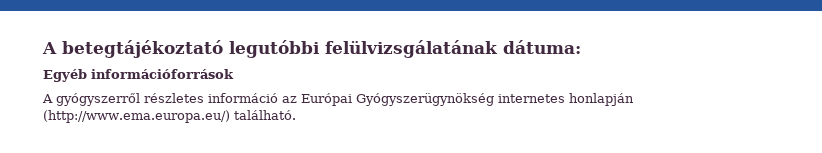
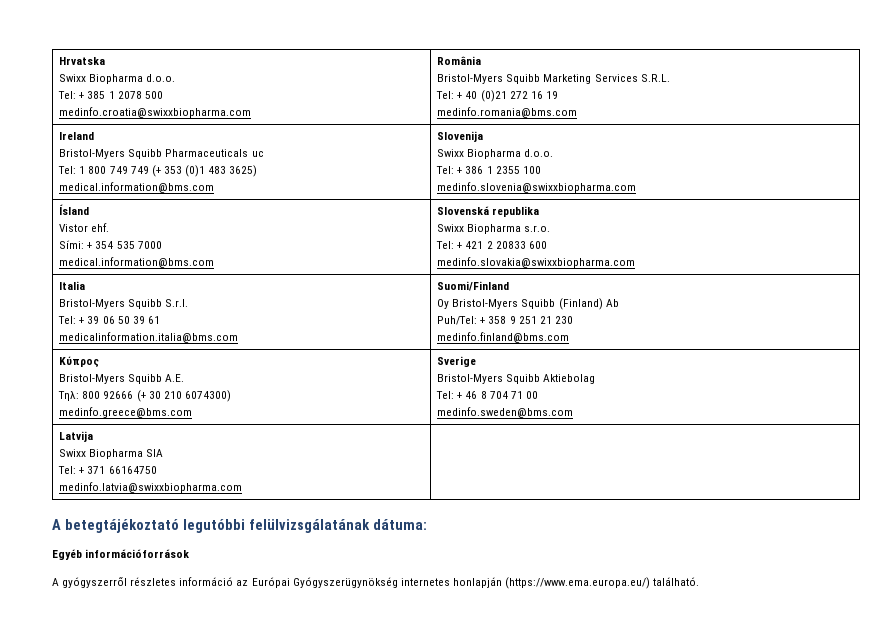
(42, 48) none -> [59,57,106,65] [59,74,176,84] [58,91,163,99] [59,107,252,118] [437,56,482,65] [437,74,670,84] [436,90,558,102] [437,107,578,118] [59,132,95,140] [59,149,264,159] [58,165,258,177] [59,182,215,193] [437,131,484,142] [437,149,554,159] [436,166,541,174] [437,182,637,193] [59,204,90,215] [59,223,110,232] [59,240,162,249] [59,257,215,268] [437,206,540,217] [437,224,551,234] [436,241,547,249] [437,257,636,268] [59,281,86,290] [59,299,189,309] [58,316,160,324] [59,332,239,343] [437,281,510,291] [437,298,619,310] [437,316,573,325] [437,332,570,343] [59,356,100,368] [59,374,185,384] [58,390,231,402] [59,407,193,418] [437,356,477,367] [437,374,596,384] [436,391,538,399] [437,407,574,418] [59,431,94,442] [59,449,164,459] [58,466,157,474] [59,482,243,493] Hrvatska // Swixx Biopharma d.o.o. // Tel: + 385 1 2078 500 // medinfo.croatia@swixxbiopharma.com | România // Bristol-Myers Squibb Marketing Services S.R.L. // Tel: + 40 (0)21 272 16 19 // medinfo.romania@bms.com // Ireland // Bristol-Myers Squibb Pharmaceuticals uc // Tel: 1 800 749 749 (+ 353 (0)1 483 3625) // medical.information@bms.com | Slovenija // Swixx Biopharma d.o.o. // Tel: + 386 1 2355 100 // medinfo.slovenia@swixxbiopharma.com // Ísland // Vistor ehf. // Sími: + 354 535 7000 // medical.information@bms.com | Slovenská republika // Swixx Biopharma s.r.o. // Tel: + 421 2 20833 600 // medinfo.slovakia@swixxbiopharma.com // Italia // Bristol-Myers Squibb S.r.l. // Tel: + 39 06 50 39 61 // medicalinformation.italia@bms.com | Suomi/Finland // Oy Bristol-Myers Squibb (Finland) Ab // Puh/Tel: + 358 9 251 21 230 // medinfo.finland@bms.com // Κύπρος // Bristol-Myers Squibb A.E. // Τηλ: 800 92666 (+ 30 210 6074300) // medinfo.greece@bms.com | Sverige // Bristol-Myers Squibb Aktiebolag // Tel: + 46 8 704 71 00 // medinfo.sweden@bms.com // Latvija // Swixx Biopharma SIA // Tel: + 371 66164750 // medinfo.latvia@swixxbiopharma.com | //
[43,110,230,123] (http://www.ema.europa.eu/) -> [504,577,650,589] (https://www.ema.europa.eu/)

